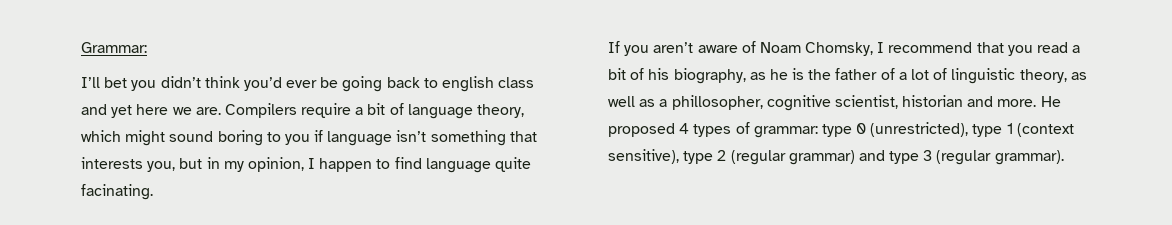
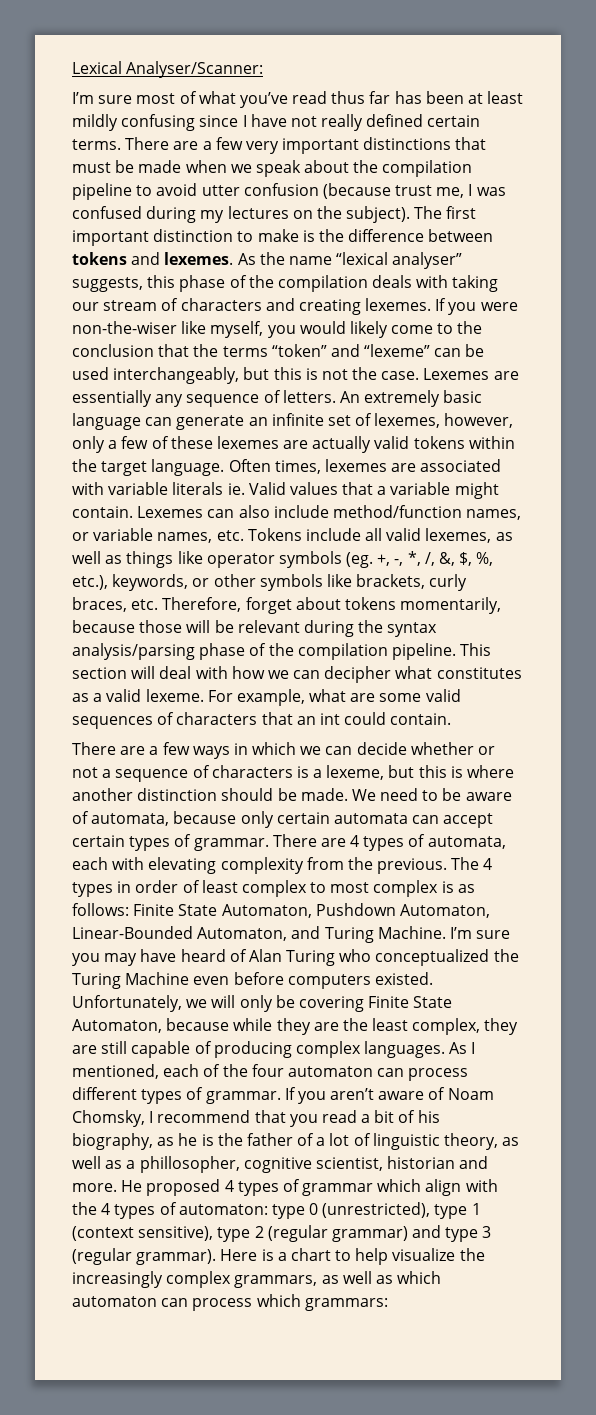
[81,42,147,53] [81,76,535,92] [81,103,525,119] [81,130,537,146] [81,157,532,173] [81,184,153,200] Grammar: // I’ll bet you didn’t think you’d ever be going back to english class and yet here we are. Compilers require a bit of language theory, which might sound boring to you if language isn’t something that interests you, but in my opinion, I happen to find language quite facinating. // -> [72,61,264,78] [72,91,524,108] [72,114,481,131] [72,137,487,154] [72,160,473,177] [72,183,506,200] [72,206,477,223] [72,229,494,246] [72,252,463,269] [72,275,499,292] [72,298,518,315] [72,321,483,338] [72,344,485,357] [72,367,519,384] [72,390,483,407] [72,413,514,430] [72,436,515,453] [72,459,502,476] [72,482,499,499] [72,505,522,520] [72,528,513,543] [72,551,494,568] [72,574,468,591] [72,597,502,614] [72,620,438,637] [72,643,492,660] [72,666,522,683] [72,689,461,706] [72,712,452,729] [72,742,496,759] [72,765,515,782] [72,788,512,801] [72,811,494,828] [72,834,506,851] [72,857,493,874] [72,880,475,897] [72,903,490,918] [72,926,511,943] [72,949,519,966] [72,972,433,989] [72,995,453,1012] [72,1018,519,1035] [72,1041,476,1058] [72,1064,469,1081] [72,1087,281,1104] Lexical Analyser/Scanner: // I’m sure most of what you’ve read thus far has been at least mildly confusing since I have not really defined certain terms. There are a few very important distinctions that must be made when we speak about the compilation pipeline to avoid utter confusion (because trust me, I was confused during my lectures on the subject). The first important distinction to make is the difference between tokens and lexemes. As the name “lexical analyser” suggests, this phase of the compilation deals with taking our stream of characters and creating lexemes. If you were non-the-wiser like myself, you would likely come to the conclusion that the terms “token” and “lexeme” can be used interchangeably, but this is not the case. Lexemes are essentially any sequence of letters. An extremely basic language can generate an infinite set of lexemes, however, only a few of these lexemes are actually valid tokens within the target language. Often times, lexemes are associated with variable literals ie. Valid values that a variable might contain. Lexemes can also include method/function names, or variable names, etc. Tokens include all valid lexemes, as well as things like operator symbols (eg. +, -, *, /, &, $, %, etc.), keywords, or other symbols like brackets, curly braces, etc. Therefore, forget about tokens momentarily, because those will be relevant during the syntax analysis/parsing phase of the compilation pipeline. This section will deal with how we can decipher what constitutes as a valid lexeme. For example, what are some valid sequences of characters that an int could contain. // There are a few ways in which we can decide whether or not a sequence of characters is a lexeme, but this is where another distinction should be made. We need to be aware of automata, because only certain automata can accept certain types of grammar. There are 4 types of automata, each with elevating complexity from the previous. The 4 types in order of least complex to most complex is as follows: Finite State Automaton, Pushdown Automaton, Linear-Bounded Automaton, and Turing Machine. I’m sure you may have heard of Alan Turing who conceptualized the Turing Machine even before computers existed. Unfortunately, we will only be covering Finite State Automaton, because while they are the least complex, they are still capable of producing complex languages. As I mentioned, each of the four automaton can process different types of grammar.
[753,126,818,138] grammar: -> [302,1179,498,1196] [72,1202,268,1219] grammar which align with the 4 types of automaton:
(1064, 157) none -> [220,1248,485,1265] [72,1271,442,1288] [72,1294,388,1311] Here is a chart to help visualize the increasingly complex grammars, as well as which automaton can process which grammars:

